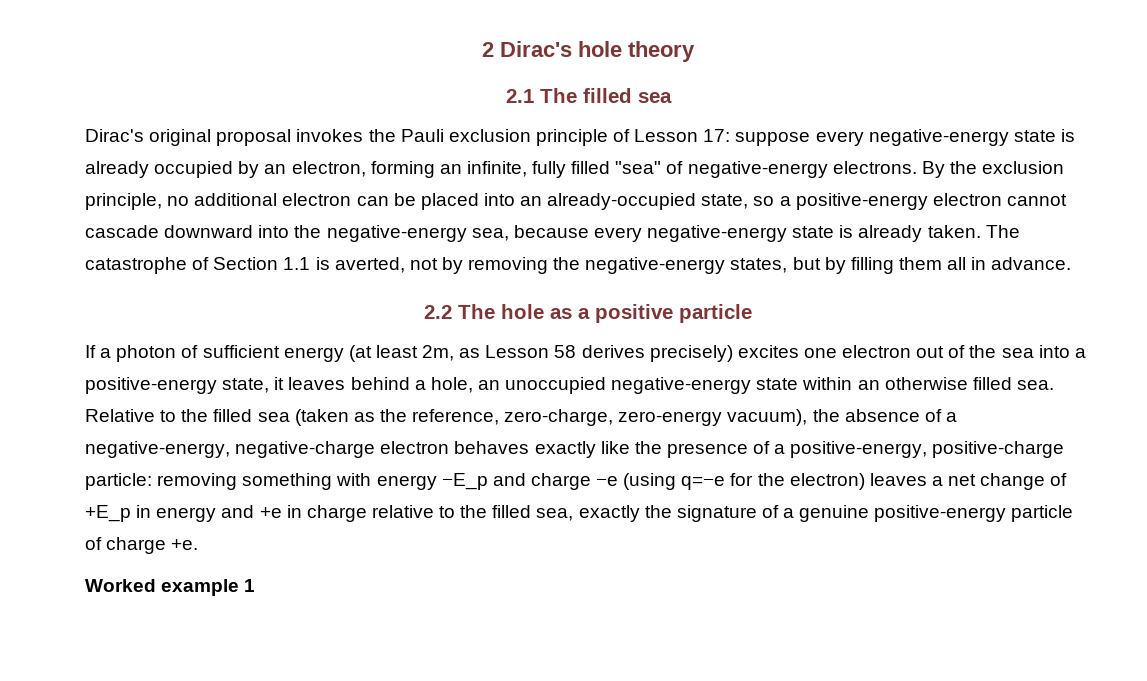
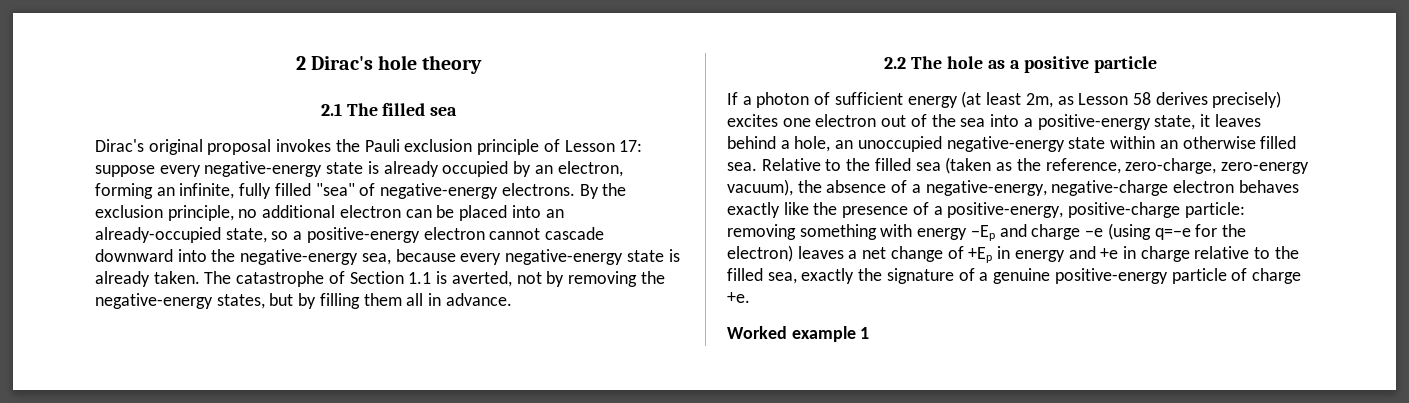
[441,473,488,490] −E_p -> [970,225,995,241] −Ep
[85,505,131,522] +E_p -> [968,247,993,263] +Ep

